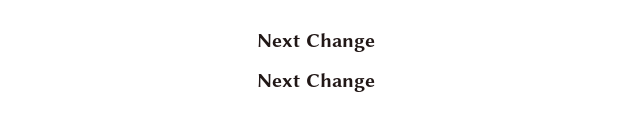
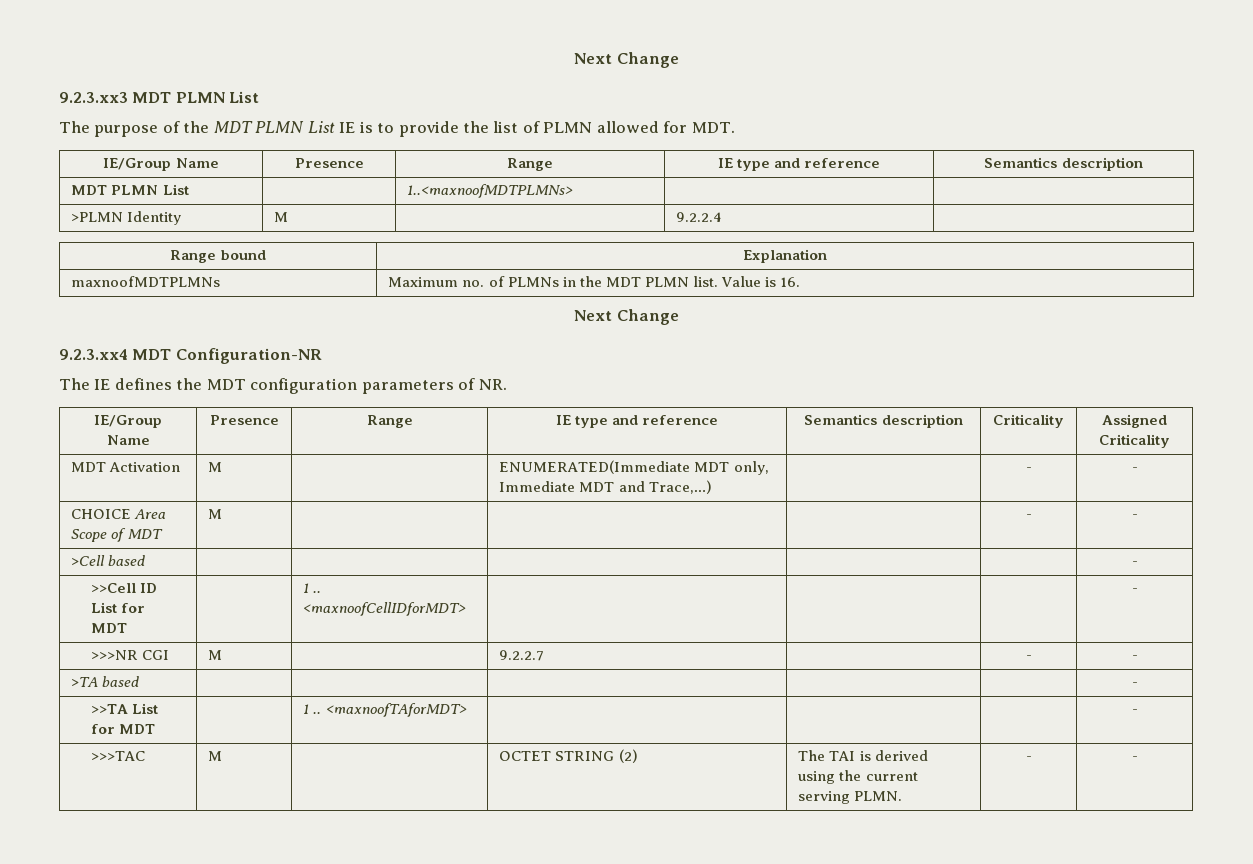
[257,33,375,52] [257,73,375,92] Next Change // Next Change -> [574,52,679,68] [59,91,260,103] [59,121,735,137] [103,158,219,171] [294,158,364,168] [507,158,553,171] [717,158,881,171] [984,157,1143,171] [71,184,189,195] [407,184,574,198] [71,211,182,225] [274,212,289,222] [676,212,723,222] [170,250,266,263] [743,249,827,263] [71,276,221,287] [388,276,800,287] [574,309,679,325] [59,348,322,364] [59,378,507,394] [94,415,162,428] [106,435,150,445] [209,415,279,425] [366,415,413,428] [555,415,719,428] [804,414,963,428] [993,414,1064,428] [1102,414,1167,428] [1099,434,1170,448] [71,462,181,472] [208,462,223,472] [499,460,769,475] [499,480,712,494] [1025,467,1032,472] [1131,467,1138,472] [71,509,167,519] [71,528,163,542] [208,509,223,519] [1025,514,1032,519] [1131,514,1138,519] [71,555,146,566] [1131,561,1138,566] [91,583,158,593] [91,602,146,613] [91,623,128,633] [303,583,322,593] [303,602,467,616] [1131,588,1138,593] [91,650,170,660] [208,650,223,660] [499,650,545,661] [1025,655,1032,660] [1131,655,1138,660] [71,676,140,687] [1131,682,1138,687] [91,703,159,714] [91,724,156,734] [303,703,467,717] [1131,709,1138,714] [91,751,146,761] [208,751,223,761] [499,749,638,763] [798,750,928,761] [798,770,918,784] [798,791,903,804] [1025,756,1032,761] [1131,756,1138,761] Next Change // 9.2.3.xx3 MDT PLMN List // The purpose of the MDT PLMN List IE is to provide the list of PLMN allowed for MDT. // IE/Group Name | Presence | Range | IE type and reference | Semantics description // MDT PLMN List | | 1..<maxnoofMDTPLMNs> | | // >PLMN Identity | M | | 9.2.2.4 | // Range bound | Explanation // maxnoofMDTPLMNs | Maximum no. of PLMNs in the MDT PLMN list. Value is 16. // Next Change // 9.2.3.xx4 MDT Configuration-NR // The IE defines the MDT configuration parameters of NR. // IE/Group Name | Presence | Range | IE type and reference | Semantics description | Criticality | Assigned Criticality // MDT Activation | M | | ENUMERATED(Immediate MDT only, Immediate MDT and Trace,…) | | - | - // CHOICE Area Scope of MDT | M | | | | - | - // >Cell based | | | | | | - // >>Cell ID List for MDT | | 1 .. <maxnoofCellIDforMDT> | | | | - // >>>NR CGI | M | | 9.2.2.7 | | - | - // >TA based | | | | | | - // >>TA List for MDT | | 1 .. <maxnoofTAforMDT> | | | | - // >>>TAC | M | | OCTET STRING (2) | The TAI is derived using the current serving PLMN. | - | -

